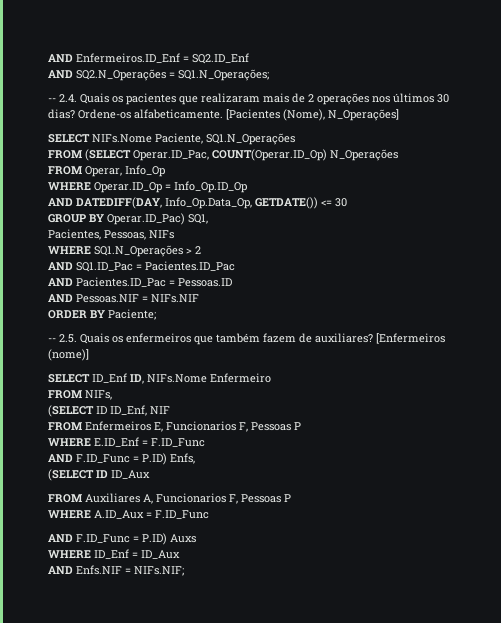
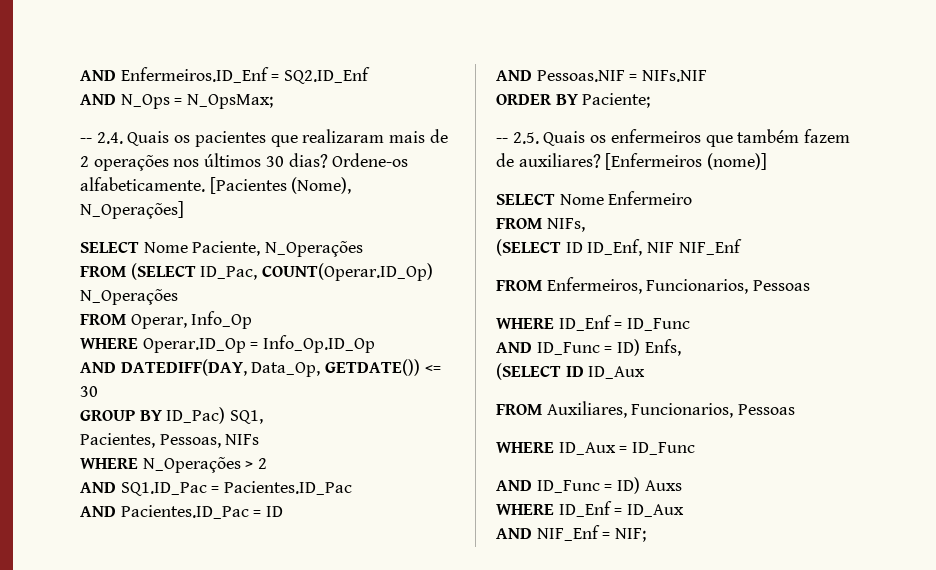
[76,69,269,81] SQ2.N_Operações = SQ1.N_Operações; -> [120,94,274,109] N_Ops = N_OpsMax;
[92,133,295,145] NIFs.Nome Paciente, SQ1.N_Operações -> [143,241,364,257] Nome Paciente, N_Operações
[133,150,209,161] Operar.ID_Pac, -> [200,266,258,280] ID_Pac,
[165,197,252,209] Info_Op.Data_Op, -> [251,362,321,377] Data_Op,
[107,213,185,225] Operar.ID_Pac) -> [166,407,226,424] ID_Pac)
[94,245,183,257] SQ1.N_Operações -> [142,457,241,473] N_Operações
[178,278,232,287] Pessoas.ID -> [266,506,284,517] ID
[92,373,207,384] ID_Enf ID, NIFs.Nome -> [559,194,604,205] Nome
[48,421,301,432] [48,437,205,447] [48,453,167,465] // FROM Enfermeiros E, Funcionarios F, Pessoas P // WHERE E.ID_Enf = F.ID_Func // AND F.ID_Func = P.ID) -> [678,239,742,255] [496,277,811,294] [496,315,691,331] [496,339,641,356] NIF_Enf // FROM Enfermeiros, Funcionarios, Pessoas // WHERE ID_Enf = ID_Func // AND ID_Func = ID)
[85,493,291,504] [48,510,209,519] [48,533,167,545] Auxiliares A, Funcionarios F, Pessoas P // WHERE A.ID_Aux = F.ID_Func // AND F.ID_Func = P.ID) -> [546,401,796,418] [496,442,696,455] [496,477,641,494] Auxiliares, Funcionarios, Pessoas // WHERE ID_Aux = ID_Func // AND ID_Func = ID)
[76,565,184,576] Enfs.NIF = NIFs.NIF; -> [536,525,647,542] NIF_Enf = NIF;

